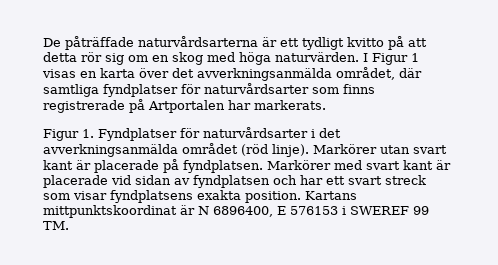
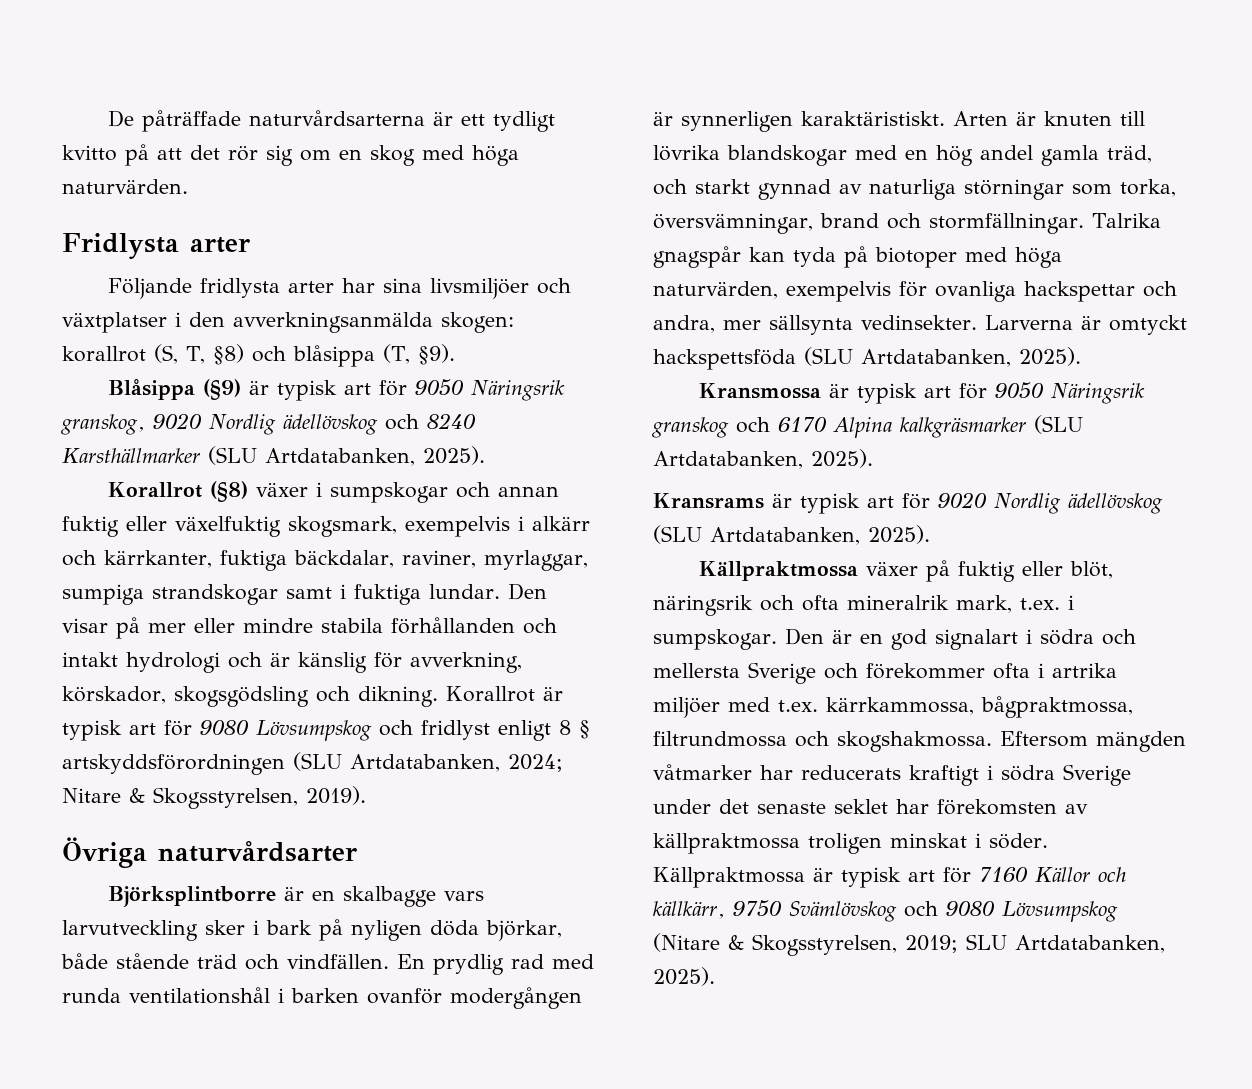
[43,52,77,62] detta -> [190,145,220,160] det
[363,53,419,65] [42,67,422,81] [43,83,375,97] [43,99,326,113] [43,127,341,141] [43,143,447,157] [43,159,451,173] [43,175,426,188] [43,190,357,203] [43,205,429,218] [43,221,69,230] I Figur 1 visas en karta över det avverkningsanmälda området, där samtliga fyndplatser för naturvårdsarter som finns registrerade på Artportalen har markerats. // Figur 1. Fyndplatser för naturvårdsarter i det avverkningsanmälda området (röd linje). Markörer utan svart kant är placerade på fyndplatsen. Markörer med svart kant är placerade vid sidan av fyndplatsen och har ett svart streck som visar fyndplatsens exakta position. Kartans mittpunktskoordinat är N 6896400, E 576153 i SWEREF 99 TM. -> [62,233,250,259] [107,278,571,299] [62,312,514,333] [62,344,455,367] [107,379,565,401] [61,413,476,435] [62,446,485,466] [107,481,559,503] [62,516,590,537] [62,550,588,571] [62,583,547,605] [62,617,557,639] [62,652,522,673] [62,686,563,707] [62,720,590,741] [62,752,563,775] [62,786,366,809] [62,837,357,868] [107,886,484,907] [62,919,562,941] [61,953,594,975] [62,987,582,1009] [653,111,1145,132] [653,145,1152,166] [653,179,1176,200] [653,213,1161,234] [653,246,1062,268] [653,281,1177,302] [653,315,1187,335] [653,347,1081,370] [698,382,1145,404] [652,415,1083,438] [653,449,873,469] [653,492,1163,514] [653,525,930,545] [698,560,1113,582] [653,595,1074,616] [653,628,1136,650] [653,662,1117,684] [653,696,1133,718] [653,731,1186,752] [653,764,1131,786] [653,799,1088,815] [653,833,1048,854] [653,867,1126,888] [653,900,1118,922] [653,933,1165,956] [653,967,715,986] // Fridlysta arter // Följande fridlysta arter har sina livsmiljöer och växtplatser i den avverkningsanmälda skogen: korallrot (S, T, §8) och blåsippa (T, §9). // Blåsippa (§9) är typisk art för 9050 Näringsrik granskog, 9020 Nordlig ädellövskog och 8240 Karsthällmarker (SLU Artdatabanken, 2025). // Korallrot (§8) växer i sumpskogar och annan fuktig eller växelfuktig skogsmark, exempelvis i alkärr och kärrkanter, fuktiga bäckdalar, raviner, myrlaggar, sumpiga strandskogar samt i fuktiga lundar. Den visar på mer eller mindre stabila förhållanden och intakt hydrologi och är känslig för avverkning, körskador, skogsgödsling och dikning. Korallrot är typisk art för 9080 Lövsumpskog och fridlyst enligt 8 § artskyddsförordningen (SLU Artdatabanken, 2024; Nitare & Skogsstyrelsen, 2019). // Övriga naturvårdsarter // Björksplintborre är en skalbagge vars larvutveckling sker i bark på nyligen döda björkar, både stående träd och vindfällen. En prydlig rad med runda ventilationshål i barken ovanför modergången är synnerligen karaktäristiskt. Arten är knuten till lövrika blandskogar med en hög andel gamla träd, och starkt gynnad av naturliga störningar som torka, översvämningar, brand och stormfällningar. Talrika gnagspår kan tyda på biotoper med höga naturvärden, exempelvis för ovanliga hackspettar och andra, mer sällsynta vedinsekter. Larverna är omtyckt hackspettsföda (SLU Artdatabanken, 2025). // Kransmossa är typisk art för 9050 Näringsrik granskog och 6170 Alpina kalkgräsmarker (SLU Artdatabanken, 2025). // Kransrams är typisk art för 9020 Nordlig ädellövskog (SLU Artdatabanken, 2025). // Källpraktmossa växer på fuktig eller blöt, näringsrik och ofta mineralrik mark, t.ex. i sumpskogar. Den är en god signalart i södra och mellersta Sverige och förekommer ofta i artrika miljöer med t.ex. kärrkammossa, bågpraktmossa, filtrundmossa och skogshakmossa. Eftersom mängden våtmarker har reducerats kraftigt i södra Sverige under det senaste seklet har förekomsten av källpraktmossa troligen minskat i söder. Källpraktmossa är typisk art för 7160 Källor och källkärr, 9750 Svämlövskog och 9080 Lövsumpskog (Nitare & Skogsstyrelsen, 2019; SLU Artdatabanken, 2025).

